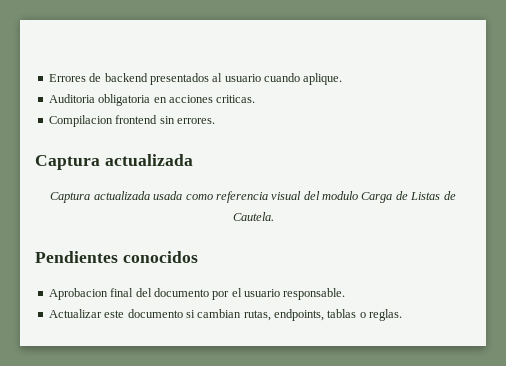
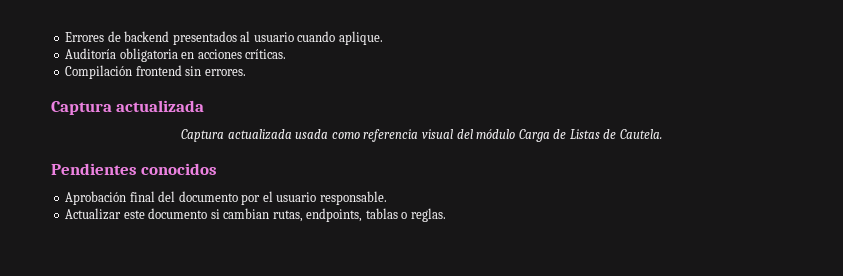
[48,94,95,103] Auditoria -> [65,48,117,59] Auditoría
[216,95,256,103] [48,115,113,127] criticas. // Compilacion -> [245,49,287,59] [65,65,133,79] críticas. // Compilación
[322,191,359,200] modulo -> [476,129,516,139] módulo
[48,288,108,300] Aprobacion -> [65,191,127,205] Aprobación

